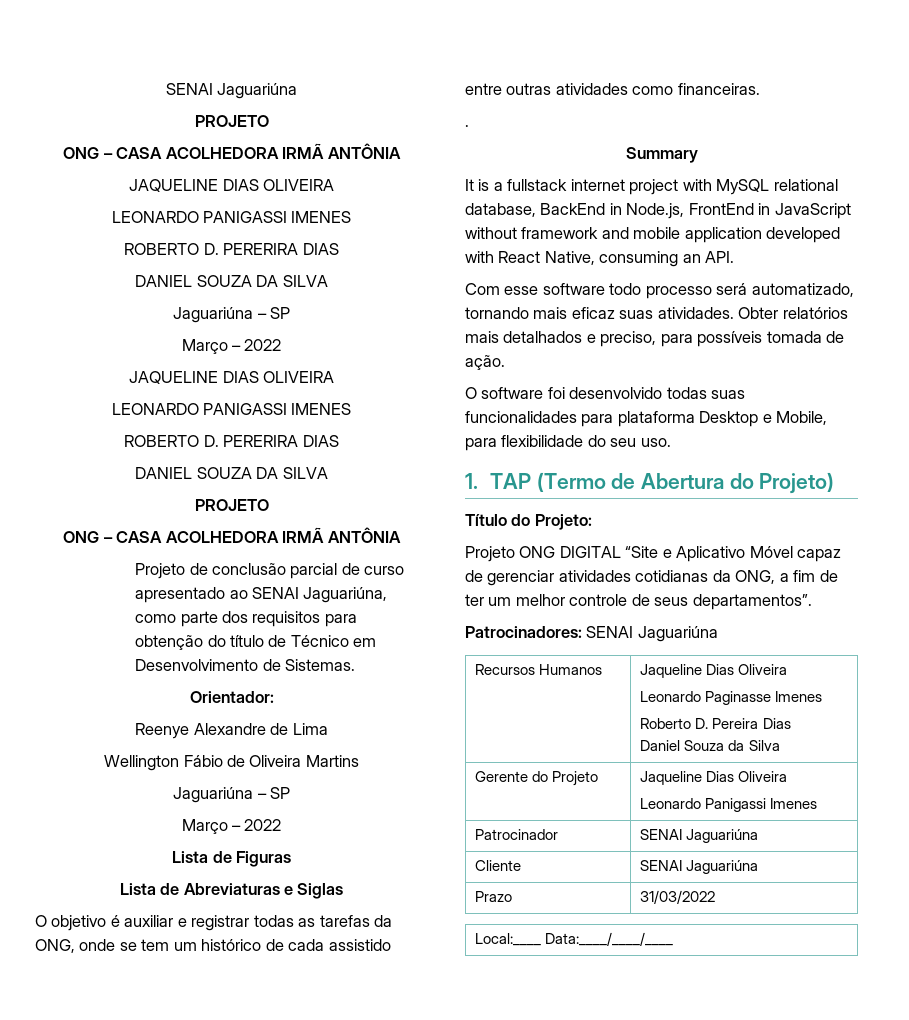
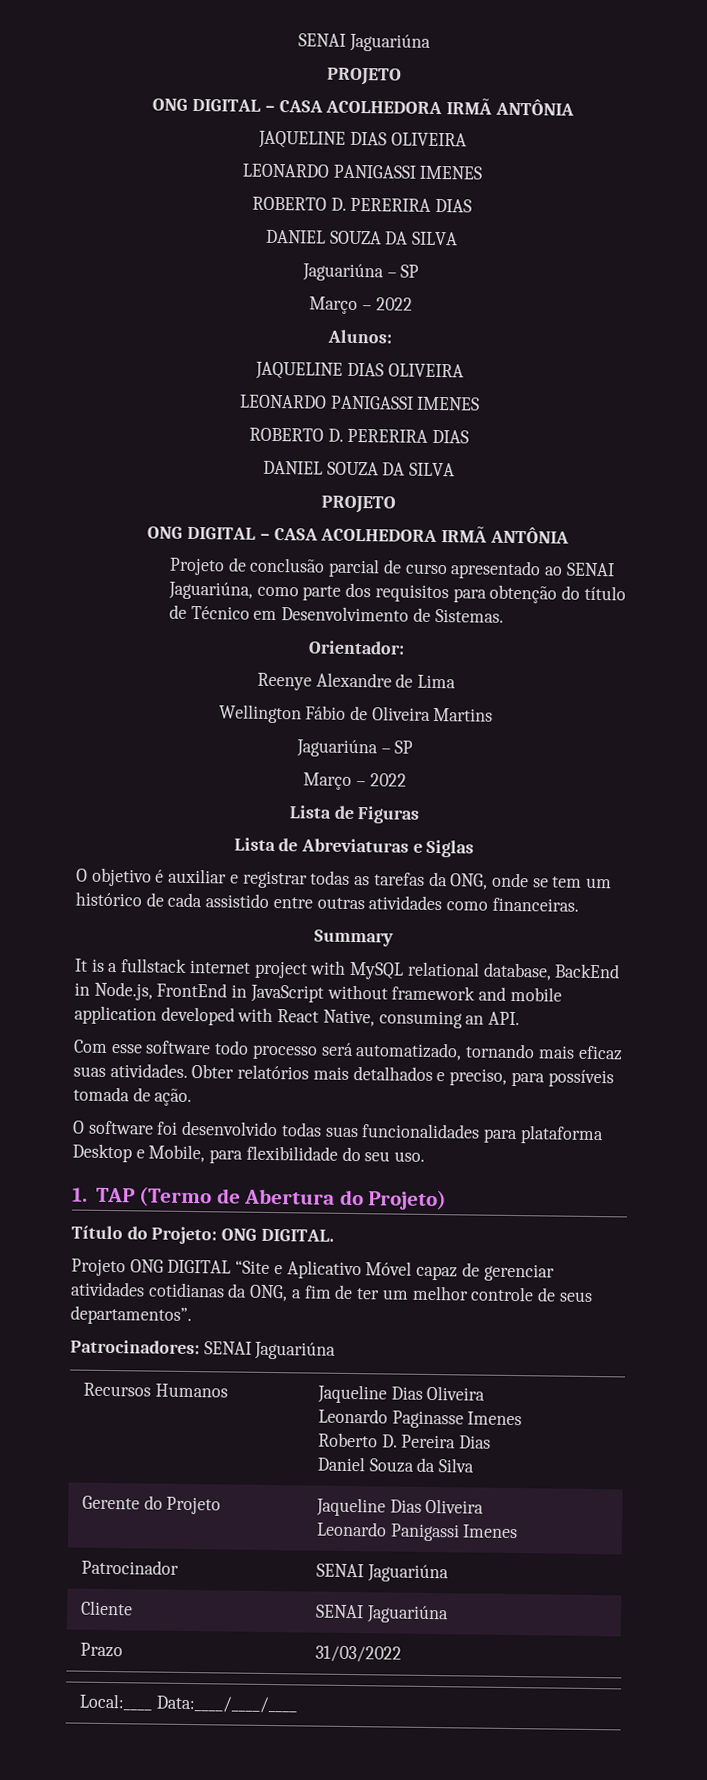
(100, 153) none -> [192,98,262,112] DIGITAL
(282, 345) none -> [327,329,392,344] // Alunos:
(100, 537) none -> [187,526,257,540] DIGITAL
[465,125,469,127] // . -> (579, 904) none
(592, 522) none -> [221,1228,334,1242] ONG DIGITAL.

